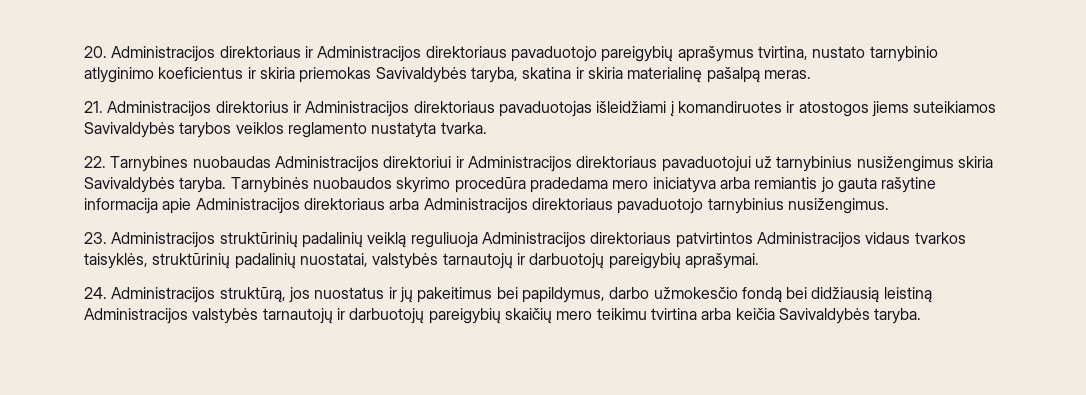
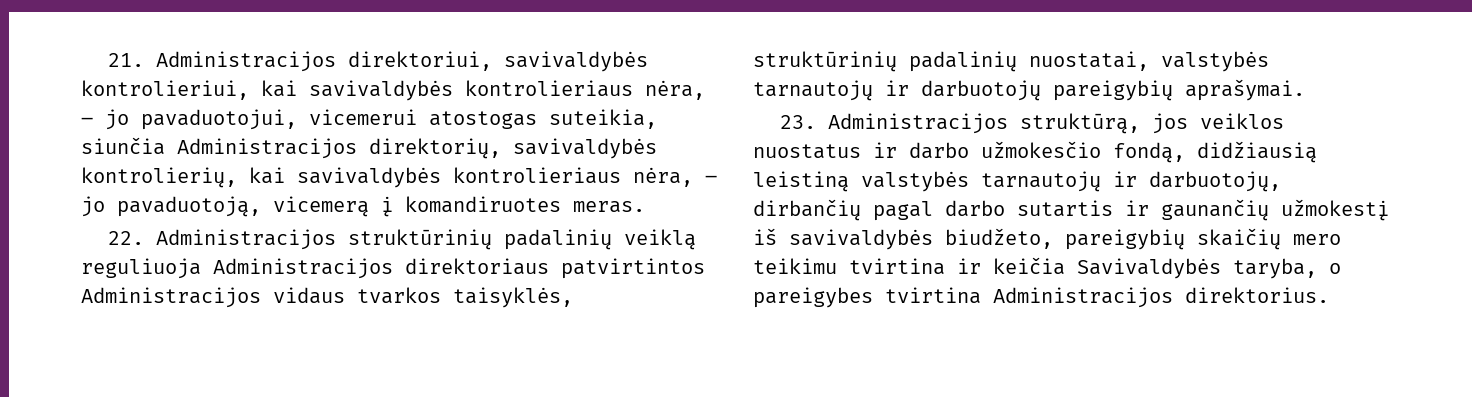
[84,46,938,62] [84,67,811,83] [84,101,997,117] [84,122,487,138] [84,156,993,172] [84,177,937,193] [84,198,889,214] [84,232,107,244] 20. Administracijos direktoriaus ir Administracijos direktoriaus pavaduotojo pareigybių aprašymus tvirtina, nustato tarnybinio atlyginimo koeficientus ir skiria priemokas Savivaldybės taryba, skatina ir skiria materialinę pašalpą meras. // 21. Administracijos direktorius ir Administracijos direktoriaus pavaduotojas išleidžiami į komandiruotes ir atostogos jiems suteikiamos Savivaldybės tarybos veiklos reglamento nustatyta tvarka. // 22. Tarnybines nuobaudas Administracijos direktoriui ir Administracijos direktoriaus pavaduotojui už tarnybinius nusižengimus skiria Savivaldybės taryba. Tarnybinės nuobaudos skyrimo procedūra pradedama mero iniciatyva arba remiantis jo gauta rašytine informacija apie Administracijos direktoriaus arba Administracijos direktoriaus pavaduotojo tarnybinius nusižengimus. // 23. -> [107,51,648,72] [81,80,705,101] [81,109,657,130] [81,137,657,159] [81,167,717,188] [81,196,645,217] [107,231,144,245] 21. Administracijos direktoriui, savivaldybės kontrolieriui, kai savivaldybės kontrolieriaus nėra, – jo pavaduotojui, vicemerui atostogas suteikia, siunčia Administracijos direktorių, savivaldybės kontrolierių, kai savivaldybės kontrolieriaus nėra, – jo pavaduotoją, vicemerą į komandiruotes meras. // 22.
[84,287,107,299] 24. -> [779,115,816,129] 23.
(310, 295) none -> [1199,113,1284,129] veiklos
[399,287,808,303] jų pakeitimus bei papildymus, darbo užmokesčio fondą bei -> [909,141,1185,163] darbo užmokesčio fondą,
[84,308,425,324] Administracijos valstybės tarnautojų ir darbuotojų -> [861,171,1281,192] [753,199,1389,221] [753,228,1053,250] valstybės tarnautojų ir darbuotojų, dirbančių pagal darbo sutartis ir gaunančių užmokestį iš savivaldybės biudžeto,
[701,308,732,320] arba -> [957,258,981,274] ir
[874,308,922,324] taryba. -> [1233,258,1341,279] [753,287,1329,308] taryba, o pareigybes tvirtina Administracijos direktorius.

